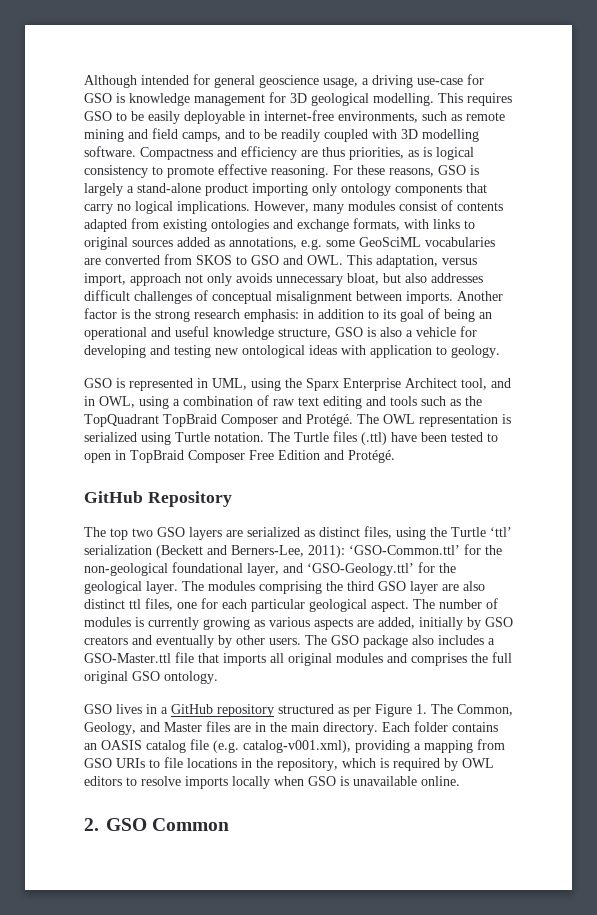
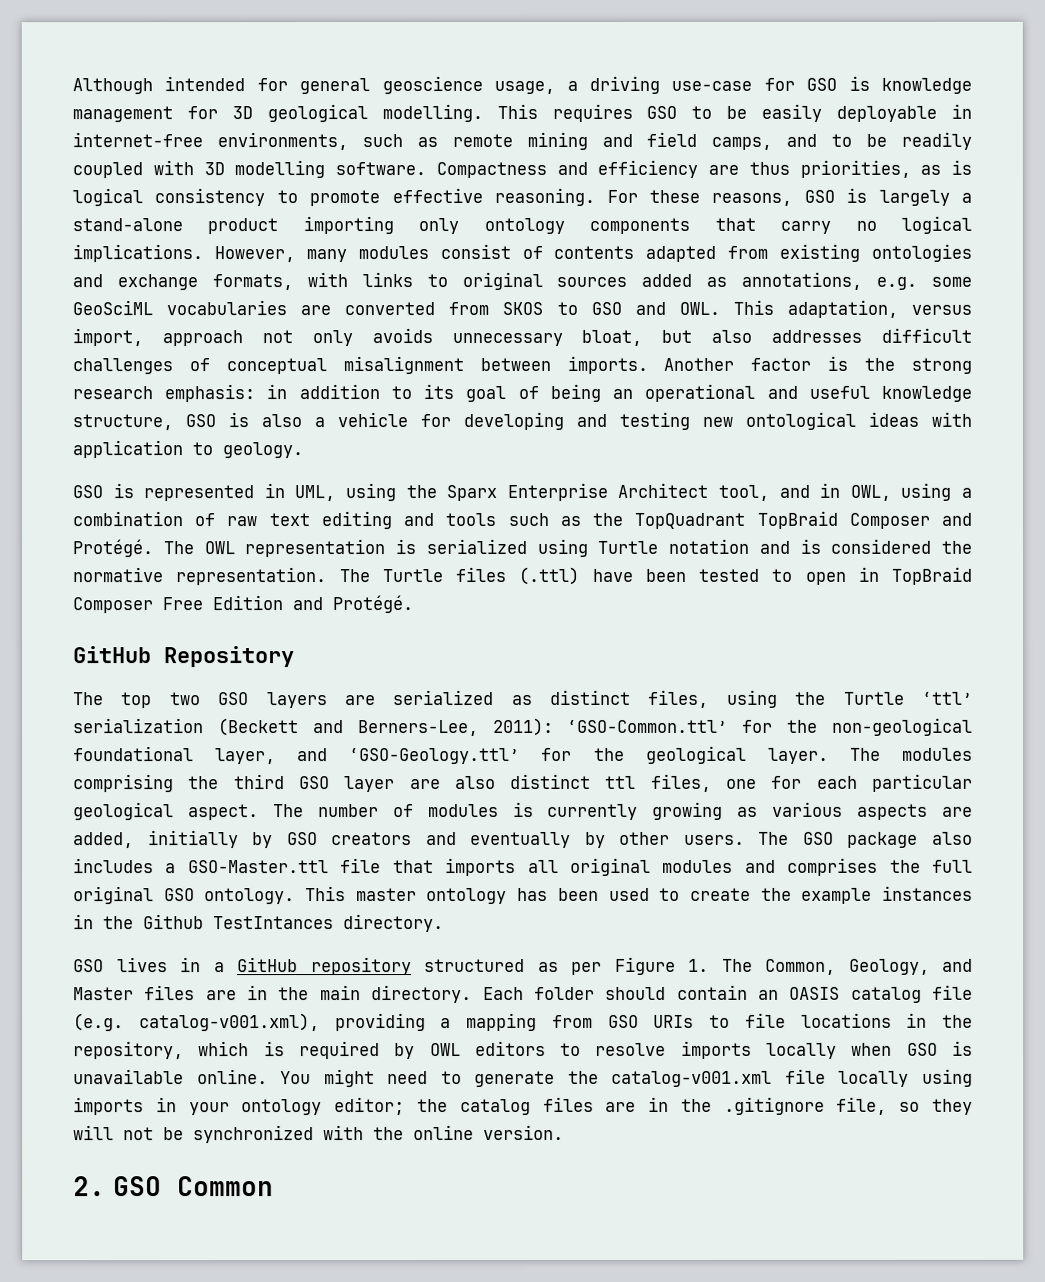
[214,432,264,442] notation. -> [668,538,972,554] [72,567,327,586] notation and is considered the normative representation.
(218, 677) none -> [305,885,974,905] [73,914,444,933] This master ontology has been used to create the example instances in the Github TestIntances directory.
[452,722,498,732] contains -> [605,984,748,1000] should contain
(460, 781) none -> [280,1068,973,1088] [73,1096,974,1116] [73,1124,564,1144] You might need to generate the catalog-v001.xml file locally using imports in your ontology editor; the catalog files are in the .gitignore file, so they will not be synchronized with the online version.

